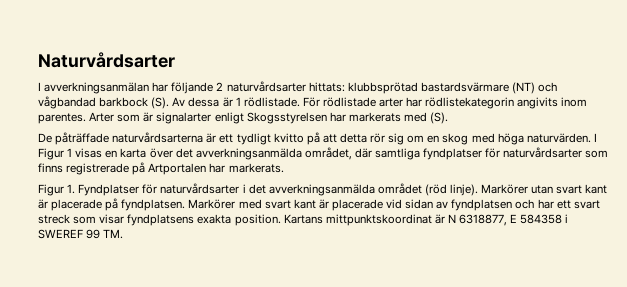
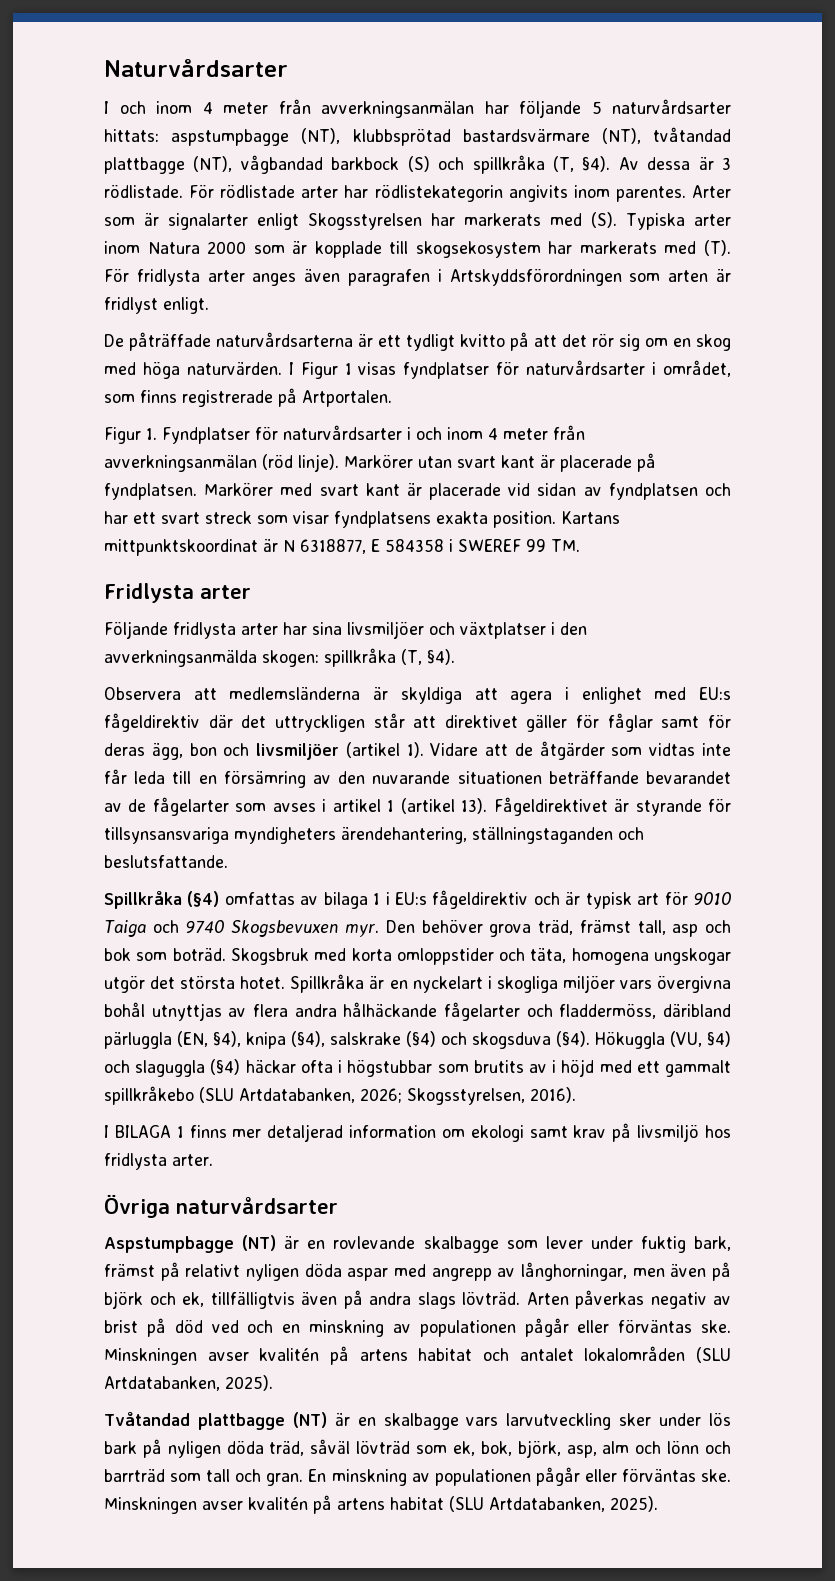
(41, 86) none -> [119,99,311,114] och inom 4 meter från
[216,82,224,91] 2 -> [591,101,602,114] 5
[347,82,558,94] [38,96,170,109] klubbsprötad bastardsvärmare (NT) och vågbandad barkbock (S). -> [171,127,731,146] [104,155,611,174] aspstumpbagge (NT), klubbsprötad bastardsvärmare (NT), tvåtandad plattbagge (NT), vågbandad barkbock (S) och spillkråka (T, §4).
[235,97,241,106] 1 -> [722,157,731,170] 3
(449, 118) none -> [626,213,731,230] [104,240,731,258] [104,268,731,286] [104,297,209,314] Typiska arter inom Natura 2000 som är kopplade till skogsekosystem har markerats med (T). För fridlysta arter anges även paragrafen i Artskyddsförordningen som arten är fridlyst enligt.
[339,133,367,143] detta -> [562,334,587,347] det
[105,147,421,160] en karta över det avverkningsanmälda området, där samtliga -> (397, 368) none
(583, 152) none -> [652,360,731,377] i området,
[148,163,284,175] Artportalen har markerats. -> [302,390,392,407] Artportalen.
[248,183,422,196] det avverkningsanmälda området -> [416,425,585,440] [104,455,257,472] och inom 4 meter från avverkningsanmälan
(124, 234) none -> [104,583,251,603] [104,621,587,639] [104,648,455,667] [104,687,731,704] [104,713,731,732] [104,741,731,760] [104,769,731,788] [104,797,731,816] [104,827,644,844] [104,855,228,868] [104,890,732,909] [104,919,732,937] [104,948,731,965] [104,974,731,993] [104,1002,731,1021] [104,1031,731,1049] [104,1059,731,1077] [104,1086,576,1105] [104,1123,731,1142] [104,1153,213,1170] [104,1194,338,1218] [104,1235,732,1253] [104,1262,731,1281] [104,1290,731,1309] [104,1318,731,1337] [104,1346,731,1365] [104,1375,273,1391] [104,1412,731,1430] [104,1439,732,1458] [104,1467,731,1486] [104,1495,658,1514] // Fridlysta arter // Följande fridlysta arter har sina livsmiljöer och växtplatser i den avverkningsanmälda skogen: spillkråka (T, §4). // Observera att medlemsländerna är skyldiga att agera i enlighet med EU:s fågeldirektiv där det uttryckligen står att direktivet gäller för fåglar samt för deras ägg, bon och livsmiljöer (artikel 1). Vidare att de åtgärder som vidtas inte får leda till en försämring av den nuvarande situationen beträffande bevarandet av de fågelarter som avses i artikel 1 (artikel 13). Fågeldirektivet är styrande för tillsynsansvariga myndigheters ärendehantering, ställningstaganden och beslutsfattande. // Spillkråka (§4) omfattas av bilaga 1 i EU:s fågeldirektiv och är typisk art för 9010 Taiga och 9740 Skogsbevuxen myr. Den behöver grova träd, främst tall, asp och bok som boträd. Skogsbruk med korta omloppstider och täta, homogena ungskogar utgör det största hotet. Spillkråka är en nyckelart i skogliga miljöer vars övergivna bohål utnyttjas av flera andra hålhäckande fågelarter och fladdermöss, däribland pärluggla (EN, §4), knipa (§4), salskrake (§4) och skogsduva (§4). Hökuggla (VU, §4) och slaguggla (§4) häckar ofta i högstubbar som brutits av i höjd med ett gammalt spillkråkebo (SLU Artdatabanken, 2026; Skogsstyrelsen, 2016). // I BILAGA 1 finns mer detaljerad information om ekologi samt krav på livsmiljö hos fridlysta arter. // Övriga naturvårdsarter // Aspstumpbagge (NT) är en rovlevande skalbagge som lever under fuktig bark, främst på relativt nyligen döda aspar med angrepp av långhorningar, men även på björk och ek, tillfälligtvis även på andra slags lövträd. Arten påverkas negativ av brist på död ved och en minskning av populationen pågår eller förväntas ske. Minskningen avser kvalitén på artens habitat och antalet lokalområden (SLU Artdatabanken, 2025). // Tvåtandad plattbagge (NT) är en skalbagge vars larvutveckling sker under lös bark på nyligen döda träd, såväl lövträd som ek, bok, björk, asp, alm och lönn och barrträd som tall och gran. En minskning av populationen pågår eller förväntas ske. Minskningen avser kvalitén på artens habitat (SLU Artdatabanken, 2025).

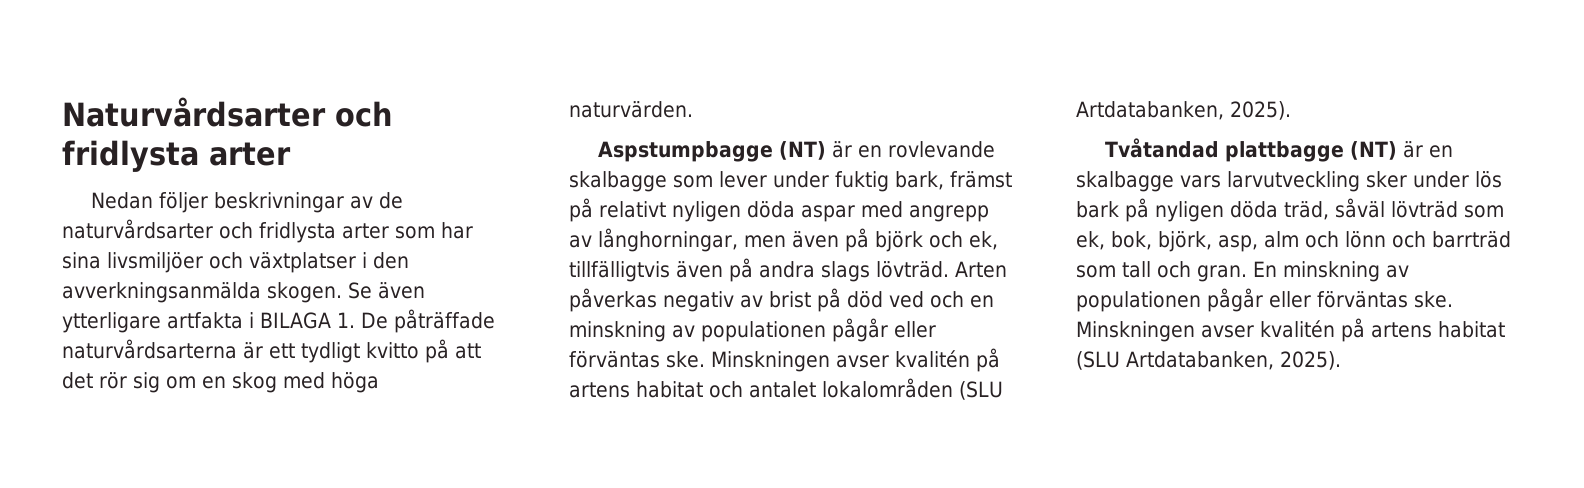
[104,99,731,118] [104,127,731,146] [104,155,731,174] [104,184,731,202] [104,212,731,230] [104,240,731,258] [104,268,731,286] [104,297,209,314] // I och inom 4 meter från avverkningsanmälan har följande 5 naturvårdsarter hittats: aspstumpbagge (NT), klubbsprötad bastardsvärmare (NT), tvåtandad plattbagge (NT), vågbandad barkbock (S) och spillkråka (T, §4). Av dessa är 3 rödlistade. För rödlistade arter har rödlistekategorin angivits inom parentes. Arter som är signalarter enligt Skogsstyrelsen har markerats med (S). Typiska arter inom Natura 2000 som är kopplade till skogsekosystem har markerats med (T). För fridlysta arter anges även paragrafen i Artskyddsförordningen som arten är fridlyst enligt. // -> [335,101,393,127] [62,140,291,172] [90,192,403,213] [62,219,473,243] [62,252,409,273] [62,282,425,303] [62,312,355,333] och fridlysta arter // Nedan följer beskrivningar av de naturvårdsarter och fridlysta arter som har sina livsmiljöer och växtplatser i den avverkningsanmälda skogen. Se även ytterligare artfakta i BILAGA 1.
[288,360,731,379] [104,388,392,407] [104,425,585,444] [104,453,656,472] [104,482,731,500] [104,511,620,528] [104,539,580,556] [104,583,251,603] [104,621,587,639] [104,648,455,667] [104,687,731,704] [104,713,731,732] [104,741,731,760] [104,769,731,788] [104,797,731,816] [104,827,644,844] [104,855,228,868] [104,890,732,909] [104,919,732,937] [104,948,731,965] [104,974,731,993] [104,1002,731,1021] [104,1031,731,1049] [104,1059,731,1077] [104,1086,576,1105] [104,1123,731,1142] [104,1153,213,1170] [104,1194,338,1218] I Figur 1 visas fyndplatser för naturvårdsarter i området, som finns registrerade på Artportalen. // Figur 1. Fyndplatser för naturvårdsarter i och inom 4 meter från avverkningsanmälan (röd linje). Markörer utan svart kant är placerade på fyndplatsen. Markörer med svart kant är placerade vid sidan av fyndplatsen och har ett svart streck som visar fyndplatsens exakta position. Kartans mittpunktskoordinat är N 6318877, E 584358 i SWEREF 99 TM. // Fridlysta arter // Följande fridlysta arter har sina livsmiljöer och växtplatser i den avverkningsanmälda skogen: spillkråka (T, §4). // Observera att medlemsländerna är skyldiga att agera i enlighet med EU:s fågeldirektiv där det uttryckligen står att direktivet gäller för fåglar samt för deras ägg, bon och livsmiljöer (artikel 1). Vidare att de åtgärder som vidtas inte får leda till en försämring av den nuvarande situationen beträffande bevarandet av de fågelarter som avses i artikel 1 (artikel 13). Fågeldirektivet är styrande för tillsynsansvariga myndigheters ärendehantering, ställningstaganden och beslutsfattande. // Spillkråka (§4) omfattas av bilaga 1 i EU:s fågeldirektiv och är typisk art för 9010 Taiga och 9740 Skogsbevuxen myr. Den behöver grova träd, främst tall, asp och bok som boträd. Skogsbruk med korta omloppstider och täta, homogena ungskogar utgör det största hotet. Spillkråka är en nyckelart i skogliga miljöer vars övergivna bohål utnyttjas av flera andra hålhäckande fågelarter och fladdermöss, däribland pärluggla (EN, §4), knipa (§4), salskrake (§4) och skogsduva (§4). Hökuggla (VU, §4) och slaguggla (§4) häckar ofta i högstubbar som brutits av i höjd med ett gammalt spillkråkebo (SLU Artdatabanken, 2026; Skogsstyrelsen, 2016). // I BILAGA 1 finns mer detaljerad information om ekologi samt krav på livsmiljö hos fridlysta arter. // Övriga naturvårdsarter -> (693, 109) none

